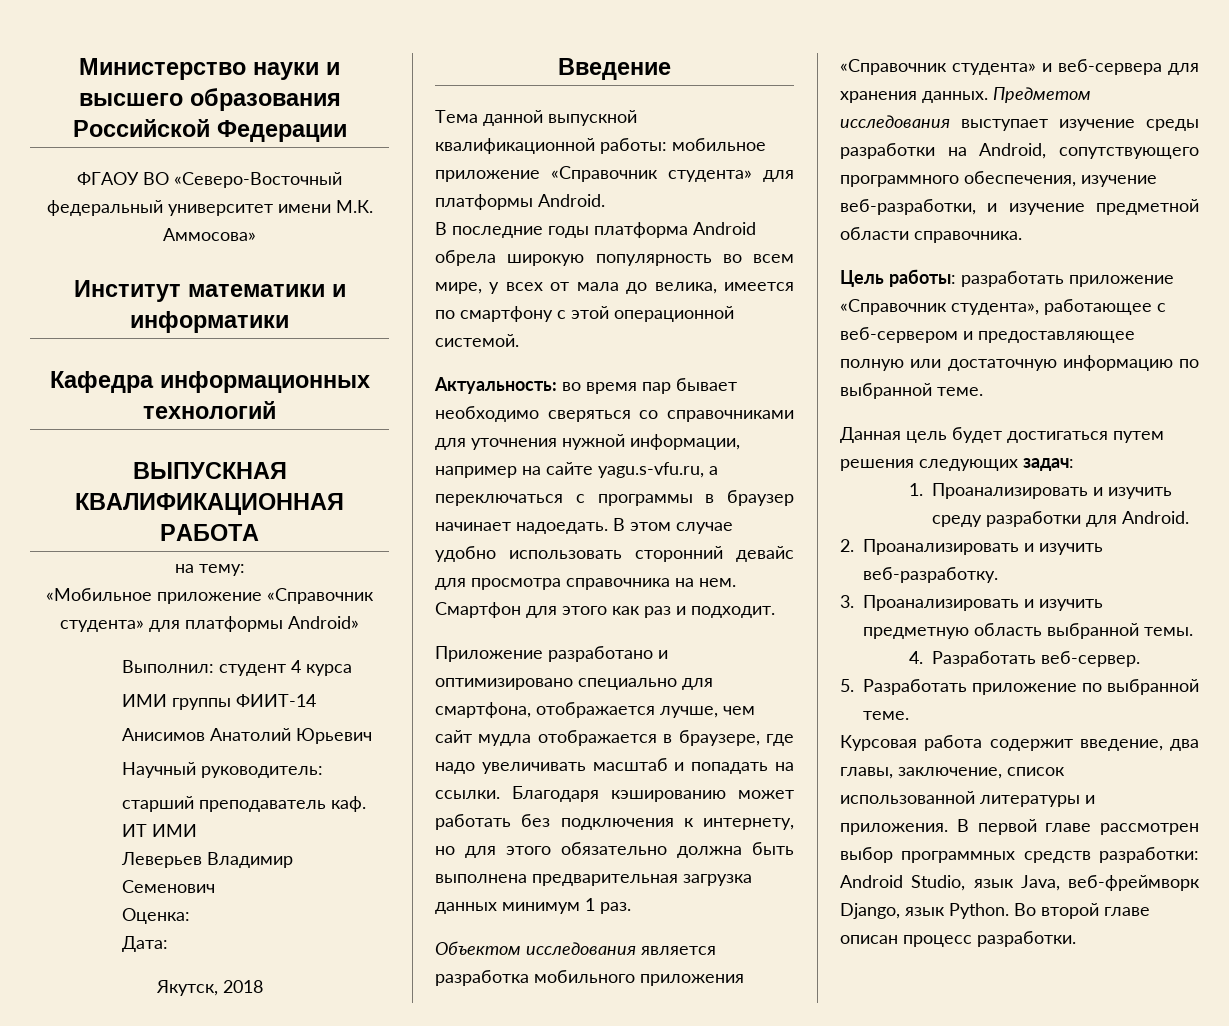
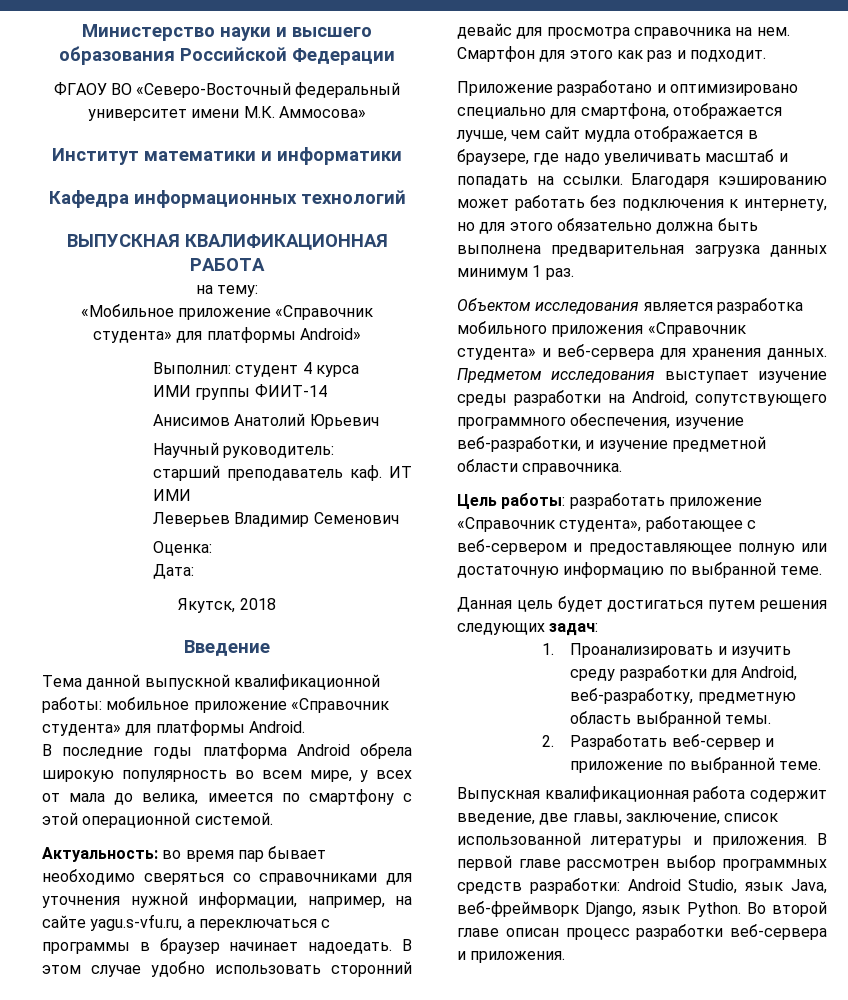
[435,466,517,478] например -> [307,896,385,908] например,
[1121,511,1189,524] [840,539,1103,555] [863,567,998,583] [840,595,1103,611] Android. // 2. Проанализировать и изучить веб-разработку. // 3. Проанализировать и изучить -> [741,666,798,681] [570,688,694,704] Android, веб-разработку,
[908,651,1140,667] [840,679,967,695] 4. Разработать веб-сервер. // 5. Разработать -> [542,734,775,750] 2. Разработать веб-сервер и
[840,735,917,751] Курсовая -> [457,786,689,802] Выпускная квалификационная
[1170,739,1199,751] два -> [539,813,569,825] две
[977,931,1076,947] разработки. -> [636,924,827,940] [457,951,566,963] разработки веб-сервера и приложения.

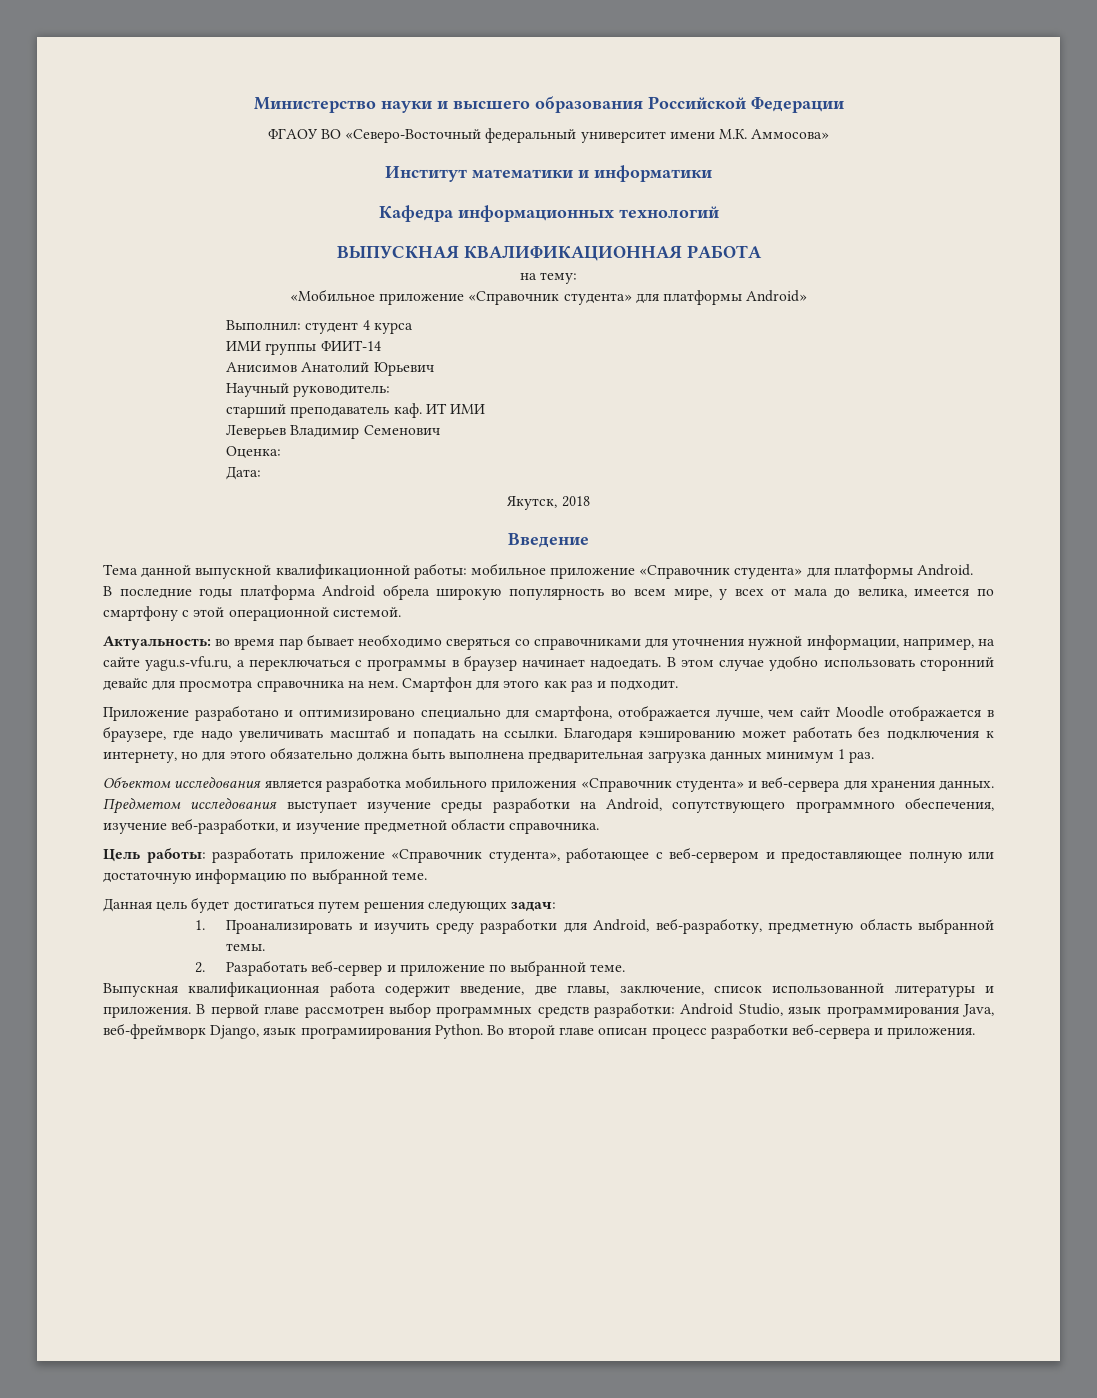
[583,130,630,142] мудла -> [835,706,884,718] Moodle
(784, 886) none -> [826,1006,959,1018] программирования
(681, 909) none -> [300,1027,431,1039] програмиирования

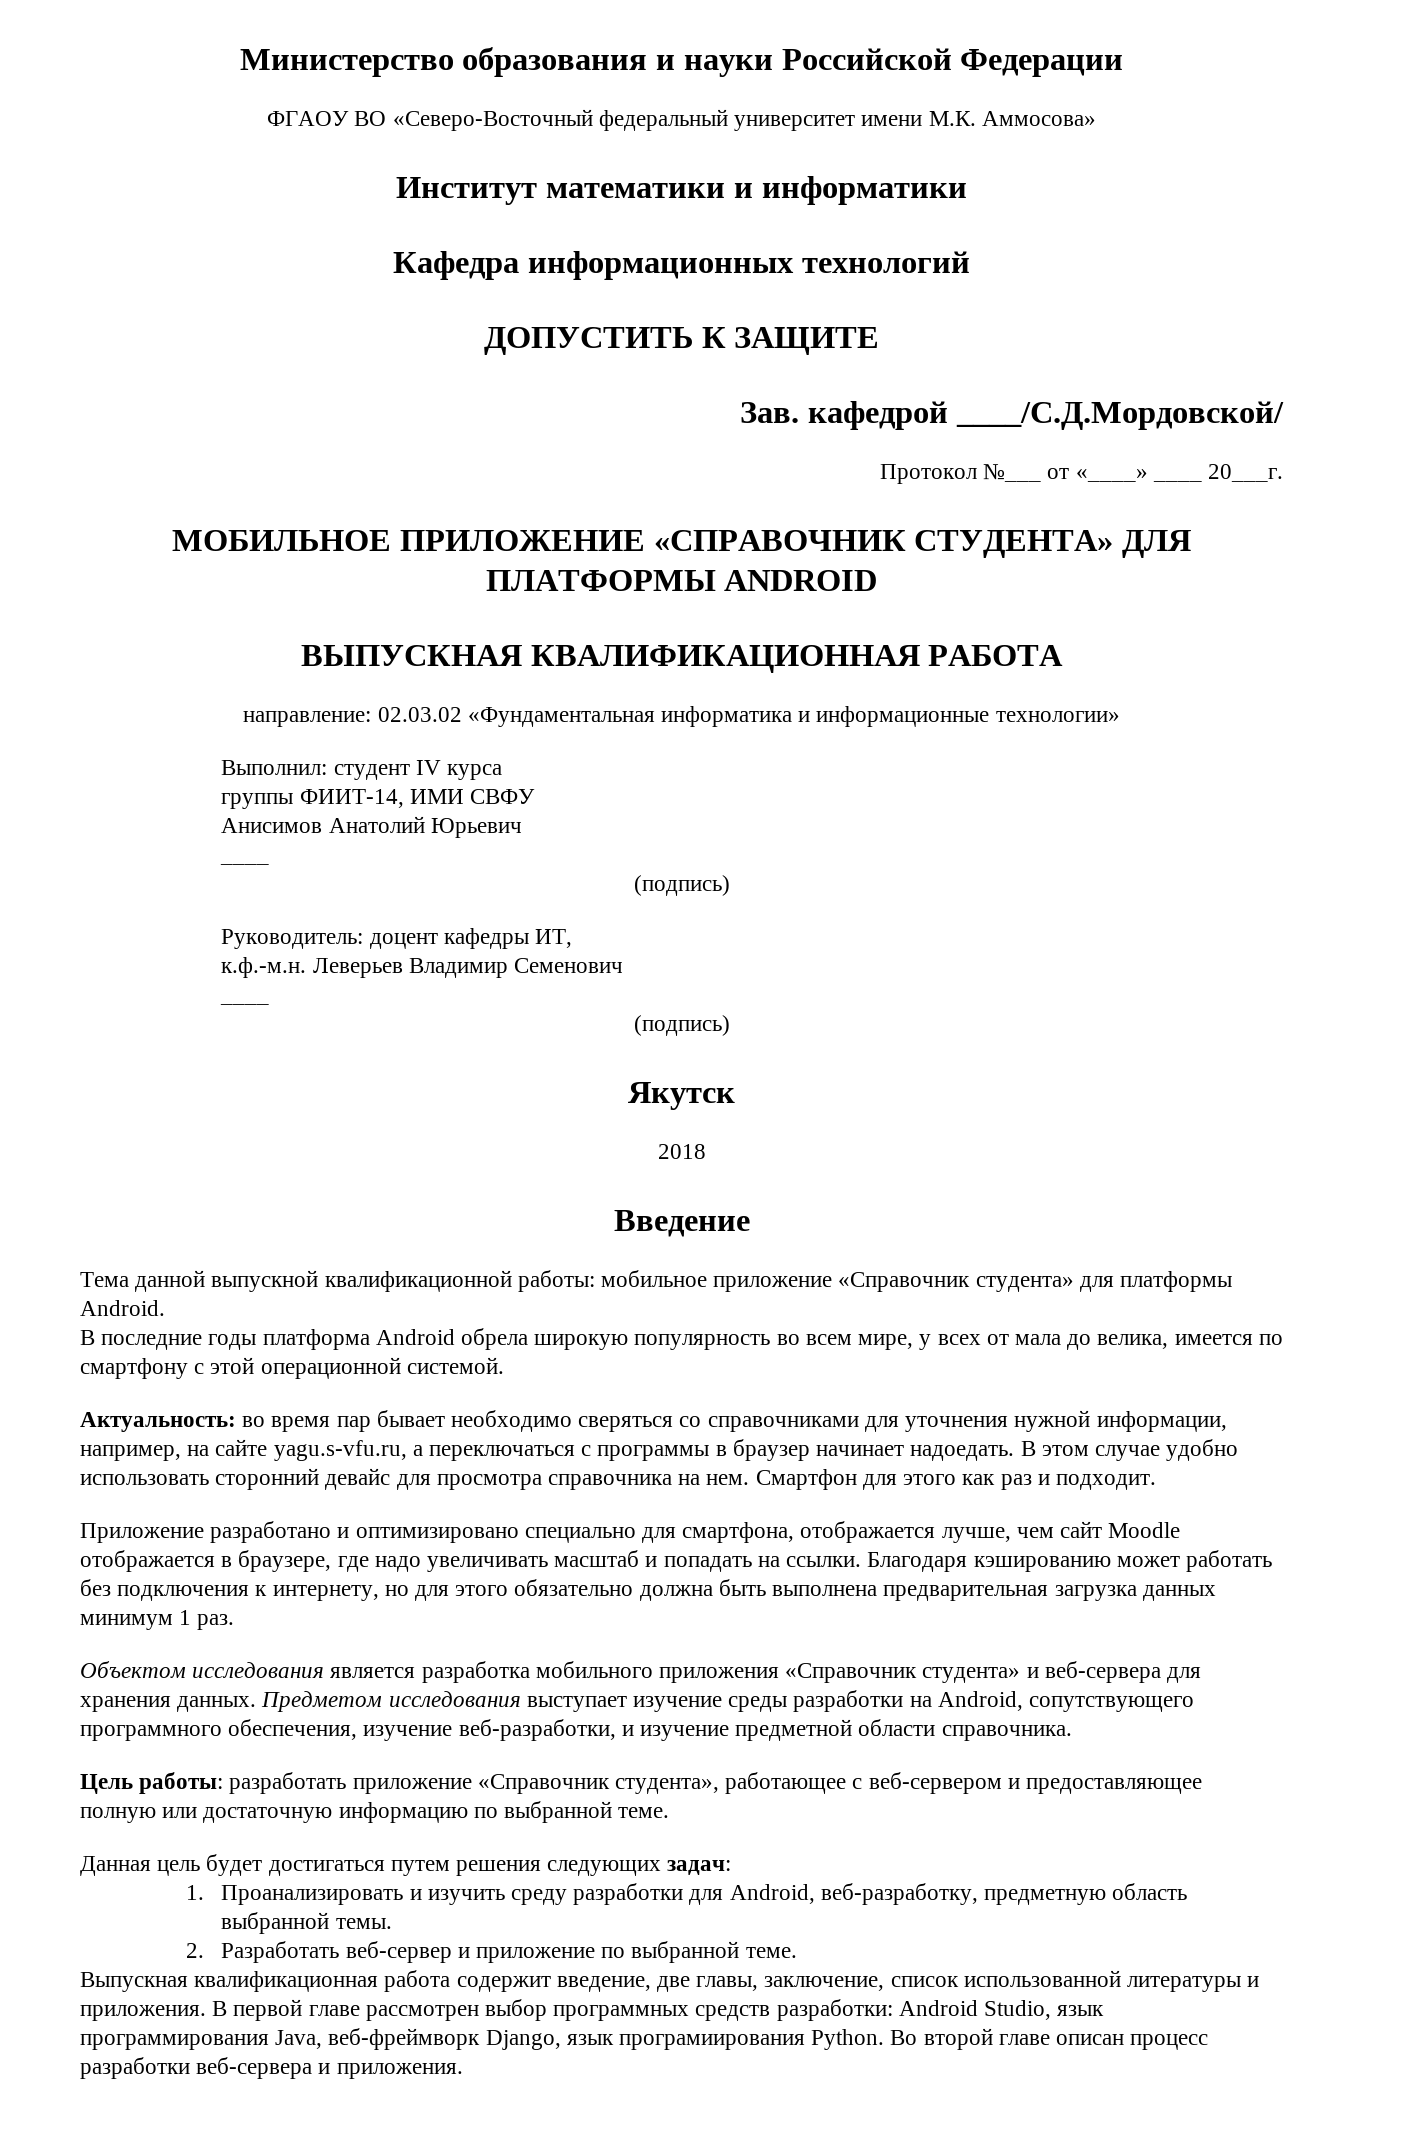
[380,96,643,113] науки и высшего образования -> [462,47,773,77] образования и науки
[336,245,762,261] [519,272,578,284] [289,289,808,305] ВЫПУСКНАЯ КВАЛИФИКАЦИОННАЯ РАБОТА // на тему: // «Мобильное приложение «Справочник студента» для платформы Android» -> [483,327,880,355] [740,401,1284,430] [879,464,1284,484] [171,530,1192,558] [485,570,878,591] [300,645,1064,673] [243,706,1120,727] ДОПУСТИТЬ К ЗАЩИТЕ // Зав. кафедрой ____/С.Д.Мордовской/ // Протокол №___ от «____» ____ 20___г. // МОБИЛЬНОЕ ПРИЛОЖЕНИЕ «СПРАВОЧНИК СТУДЕНТА» ДЛЯ ПЛАТФОРМЫ ANDROID // ВЫПУСКНАЯ КВАЛИФИКАЦИОННАЯ РАБОТА // направление: 02.03.02 «Фундаментальная информатика и информационные технологии»
[362,320,370,330] 4 -> [415,760,441,775] IV
[226,340,381,355] ИМИ группы ФИИТ-14 -> [221,789,535,809] группы ФИИТ-14, ИМИ СВФУ
[226,383,391,397] [226,403,485,418] Научный руководитель: // старший преподаватель каф. ИТ ИМИ // -> [220,862,270,865] [633,875,730,896] [221,928,572,949] [221,957,307,978] ____ // (подпись) // Руководитель: доцент кафедры ИТ, // к.ф.-м.н.
[226,446,282,459] [226,466,262,480] [507,496,558,510] Оценка: // Дата: // Якутск, -> [220,1002,270,1005] [633,1015,730,1036] [628,1082,735,1110] ____ // (подпись) // Якутск //

